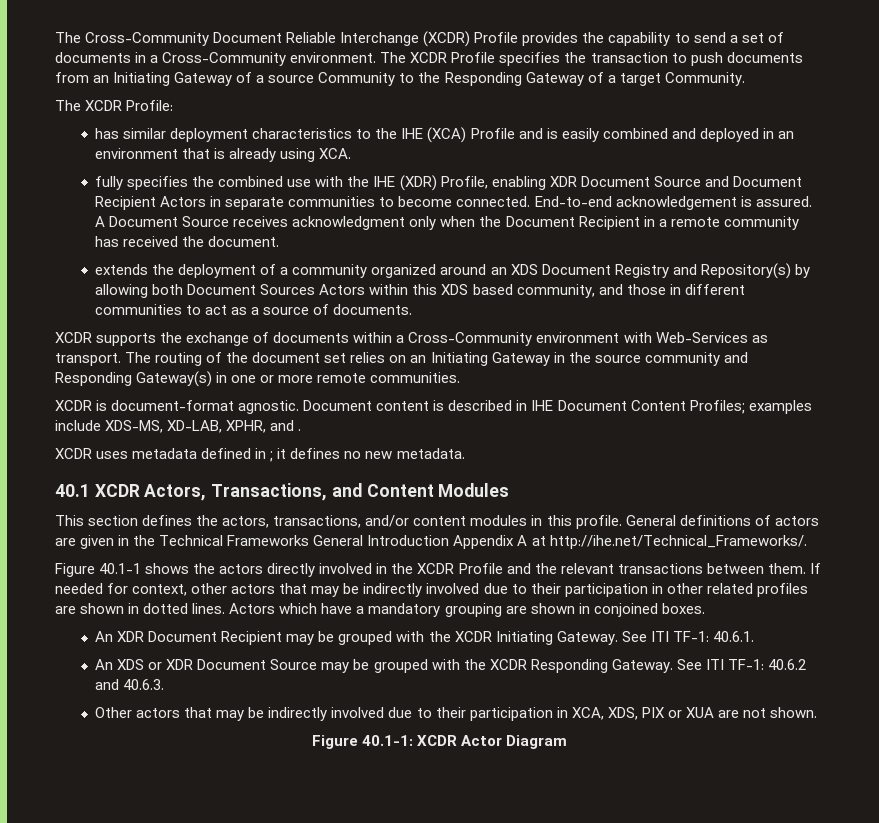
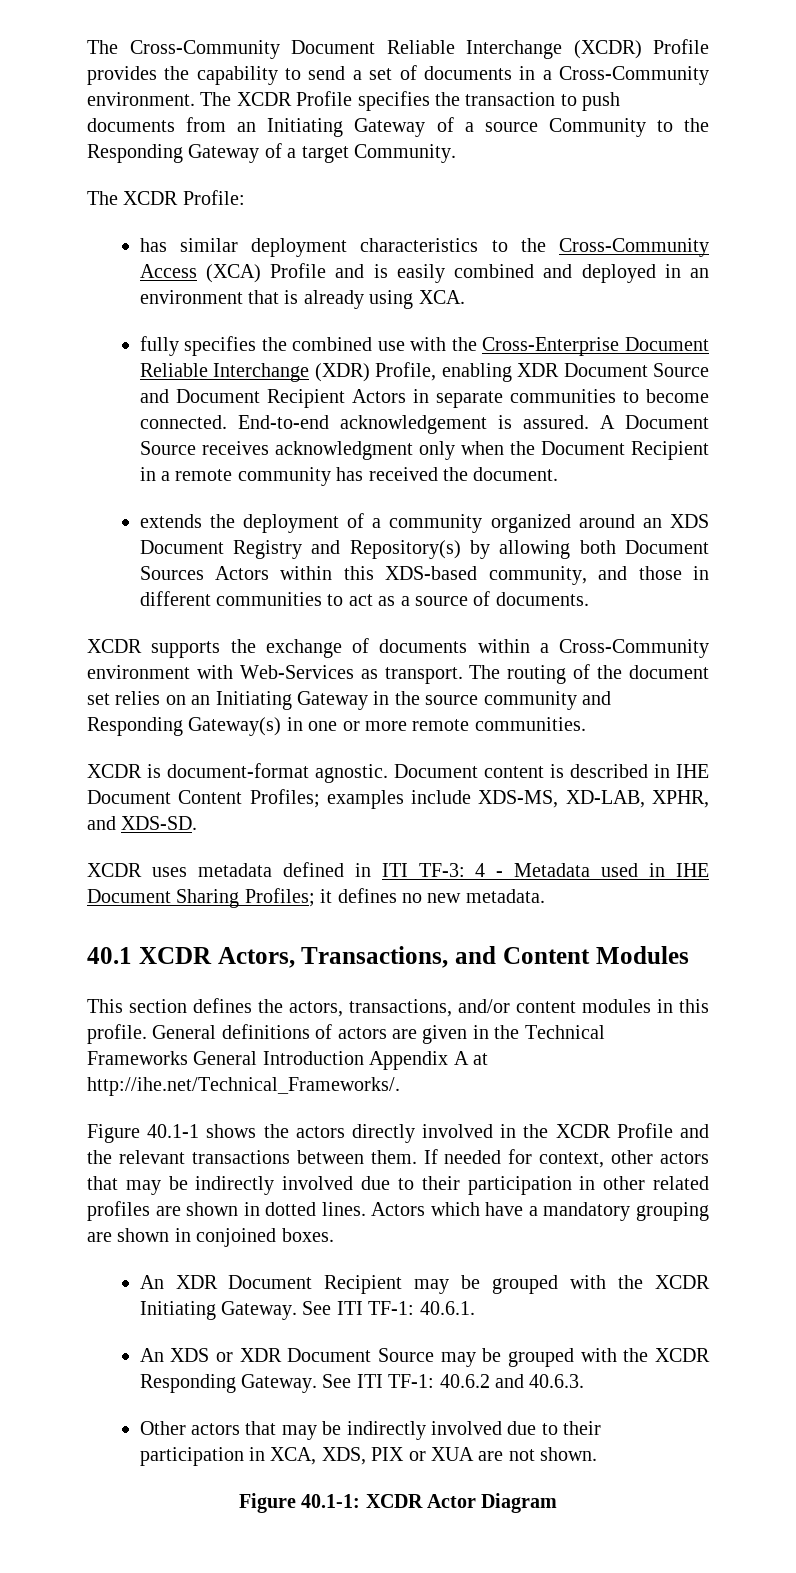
[401,128,424,139] IHE -> [559,238,709,257] [139,264,197,278] Cross-Community Access
[373,176,396,187] IHE -> [482,337,709,356] [139,363,310,382] Cross-Enterprise Document Reliable Interchange
[441,284,513,295] XDS based -> [385,566,478,580] XDS-based
[298,429,302,431] . -> [121,816,198,830] XDS-SD.
[270,451,274,462] ; -> [381,863,709,877] [87,888,315,908] ITI TF-3: 4 - Metadata used in IHE Document Sharing Profiles;

